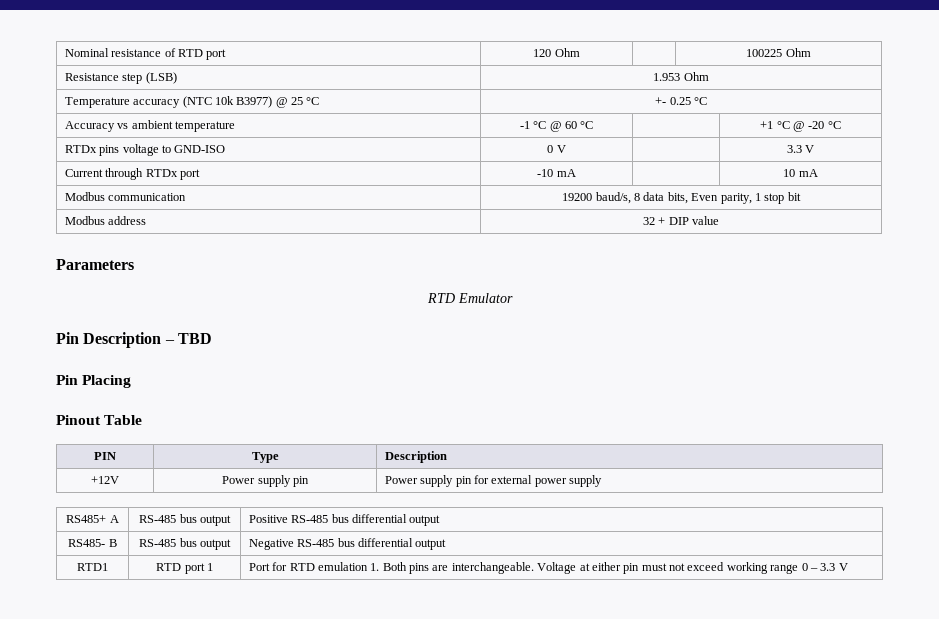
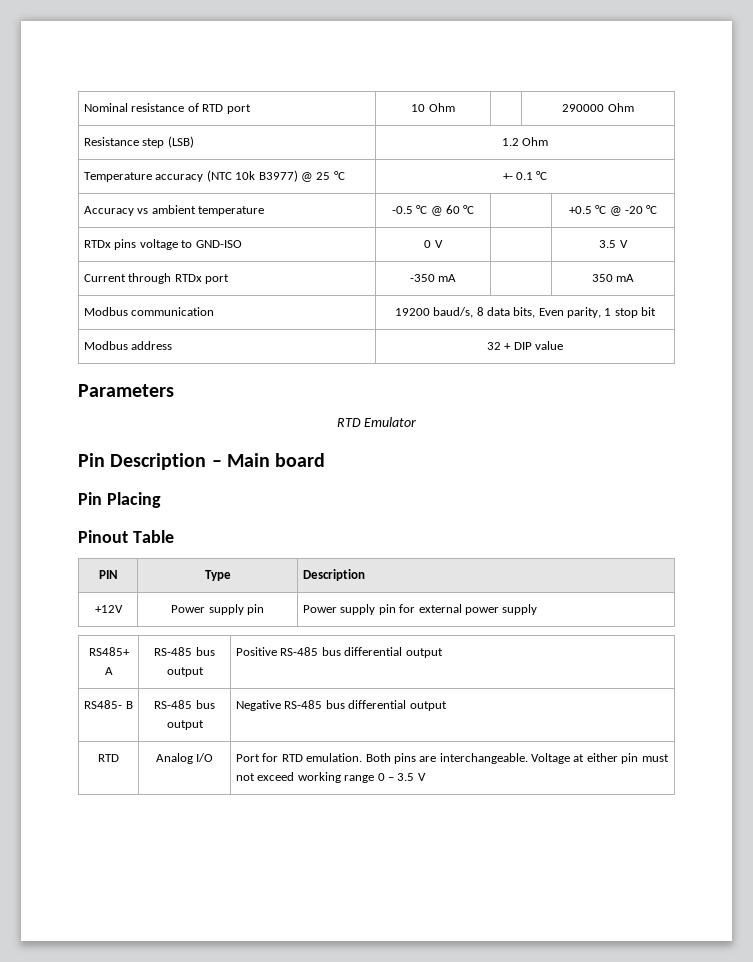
[533,49,552,57] 120 -> [411,104,426,112] 10
[746,49,783,57] 100225 -> [562,104,605,112] 290000
[653,73,681,81] 1.953 -> [501,138,519,146] 1.2
[669,97,691,105] 0.25 -> [516,172,533,180] 0.1
[519,121,530,129] -1 -> [391,206,413,214] -0.5
[760,121,774,129] +1 -> [568,206,592,214] +0.5
[786,145,802,153] 3.3 -> [599,240,617,248] 3.5
[537,169,554,177] -10 -> [409,274,435,282] -350
[783,169,796,177] 10 -> [591,274,613,282] 350
[177,333,212,344] TBD -> [226,453,326,467] Main board
[77,563,108,571] [156,563,213,574] RTD1 | RTD port 1 -> [98,754,119,762] [155,753,214,764] RTD | Analog I/O
[317,562,380,571] emulation 1. -> [306,753,363,762] emulation.
[820,563,836,571] 3.3 -> [397,773,415,781] 3.5

